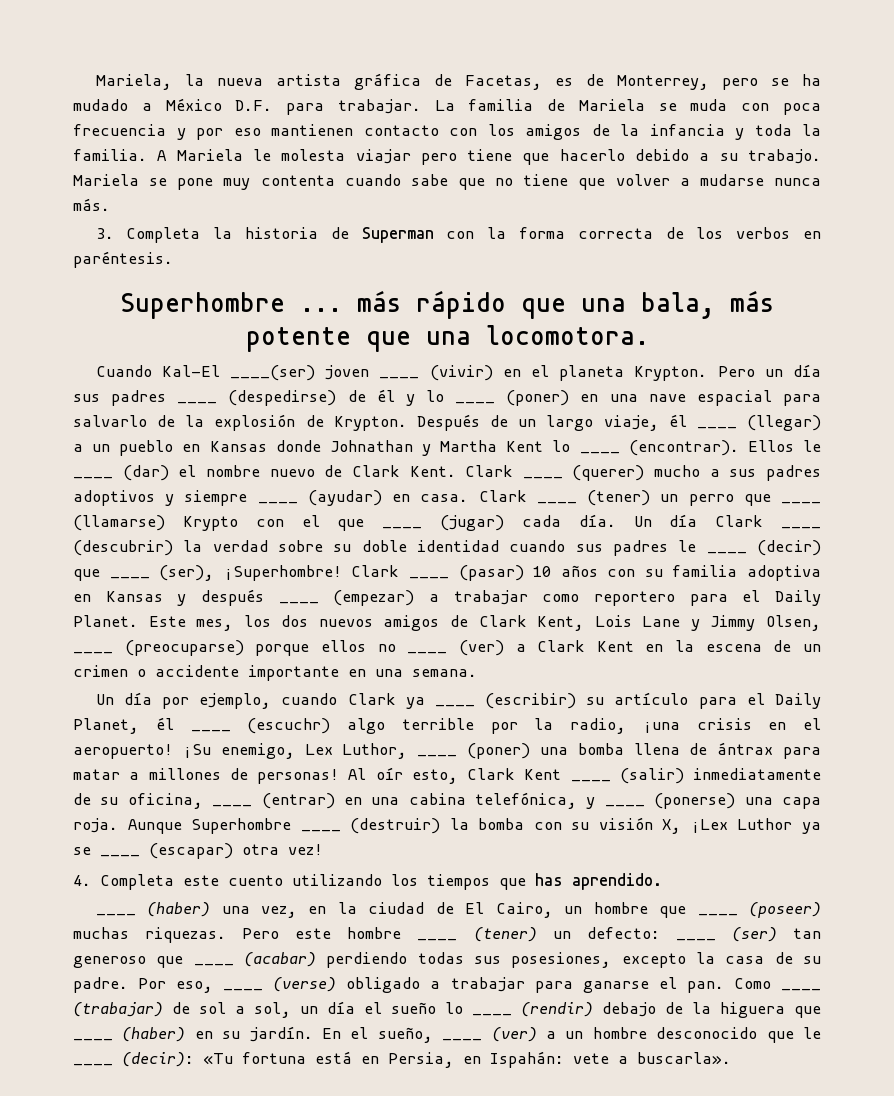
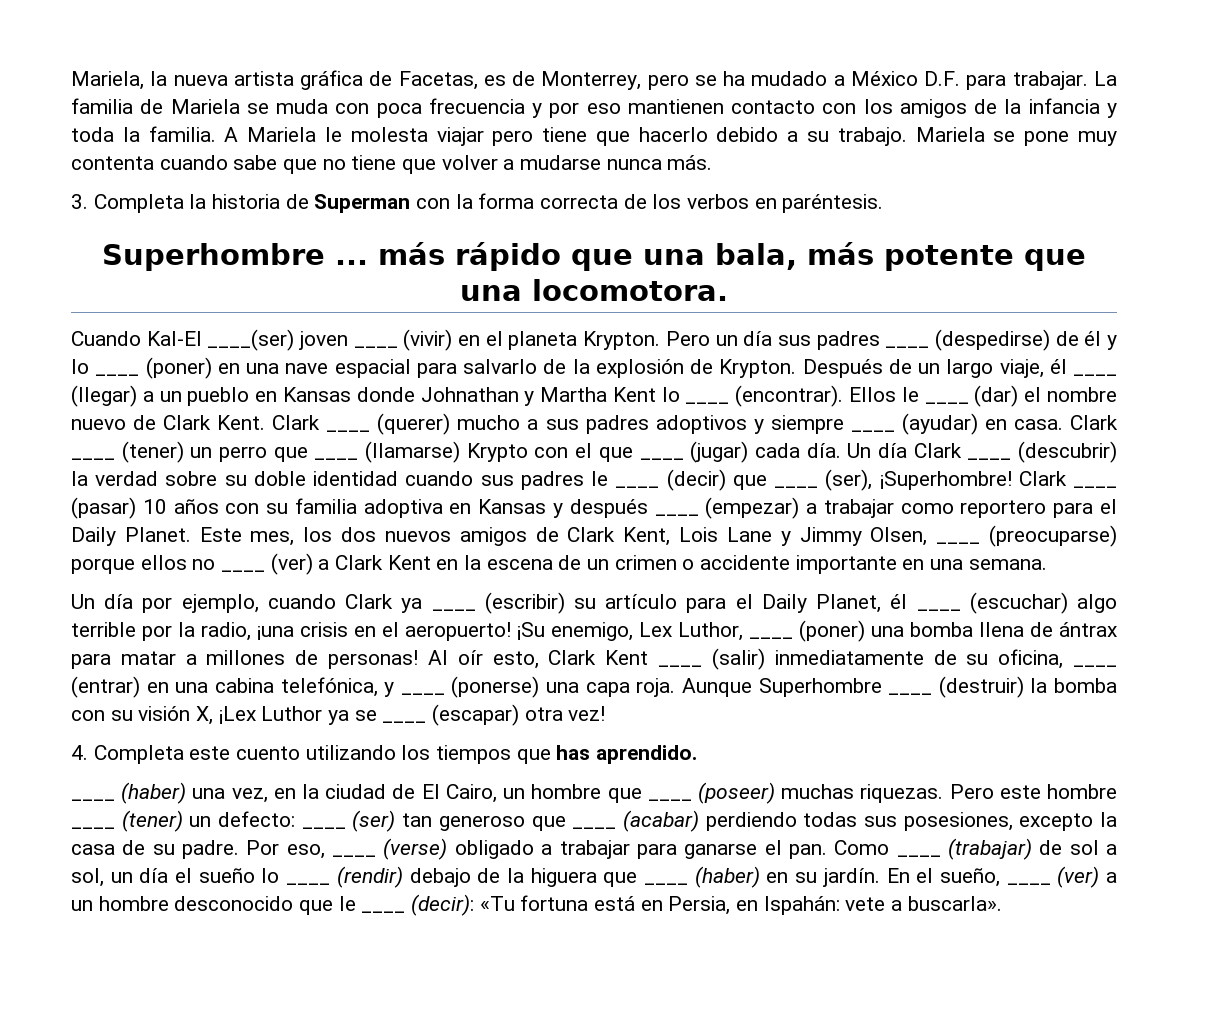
[247,718,331,734] (escuchr) -> [969,592,1068,614] (escuchar)

